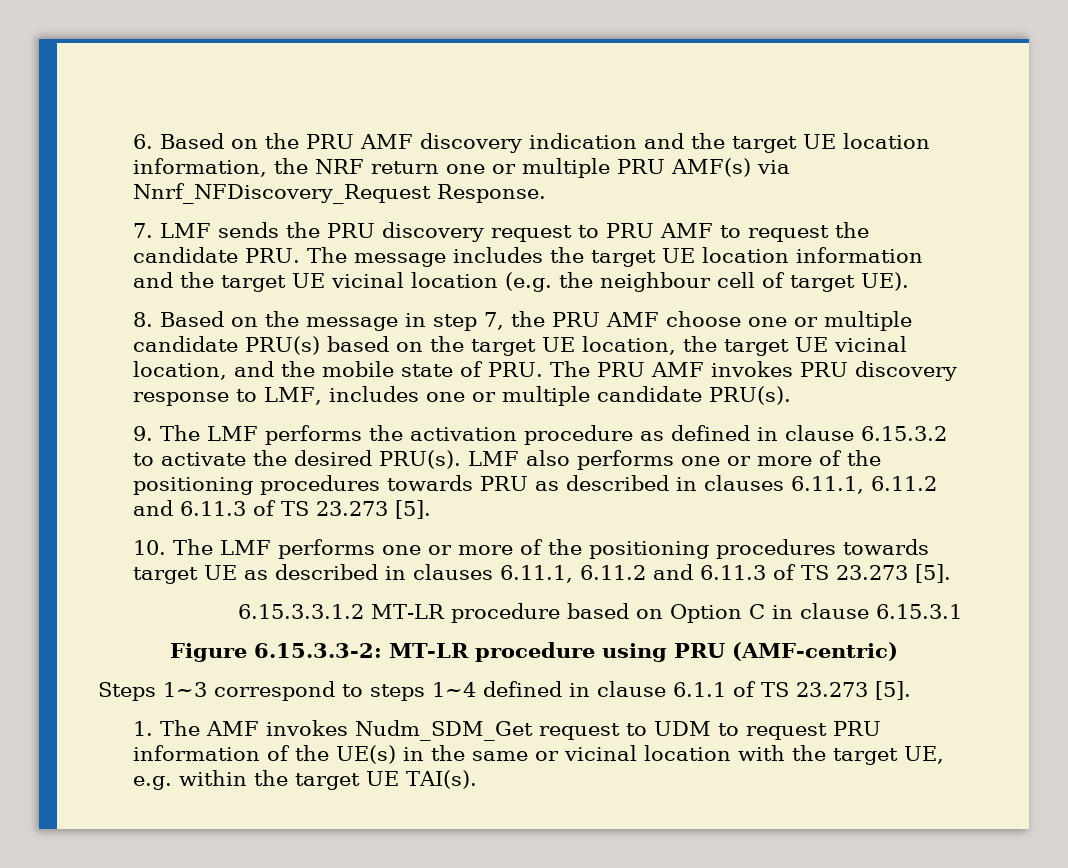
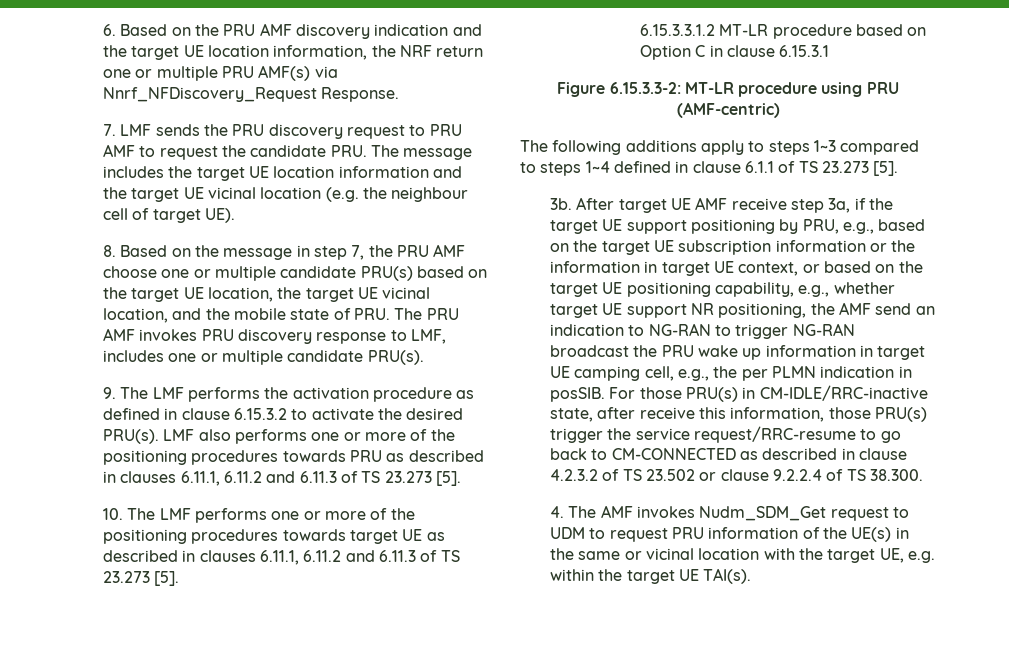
[98,681,335,701] Steps 1~3 correspond -> [520,140,920,155] The following additions apply to steps 1~3 compared
[133,721,154,736] 1. -> [549,197,893,213] [549,219,926,234] [549,240,916,255] [549,261,923,276] [549,282,895,297] [549,302,935,318] [549,323,855,339] [549,345,926,360] [549,366,912,381] [549,385,928,402] [549,407,927,422] [549,426,901,443] [549,448,907,460] [549,469,923,481] [549,506,564,518] 3b. After target UE AMF receive step 3a, if the target UE support positioning by PRU, e.g., based on the target UE subscription information or the information in target UE context, or based on the target UE positioning capability, e.g., whether target UE support NR positioning, the AMF send an indication to NG-RAN to trigger NG-RAN broadcast the PRU wake up information in target UE camping cell, e.g., the per PLMN indication in posSIB. For those PRU(s) in CM-IDLE/RRC-inactive state, after receive this information, those PRU(s) trigger the service request/RRC-resume to go back to CM-CONNECTED as described in clause 4.2.3.2 of TS 23.502 or clause 9.2.2.4 of TS 38.300. // 4.

